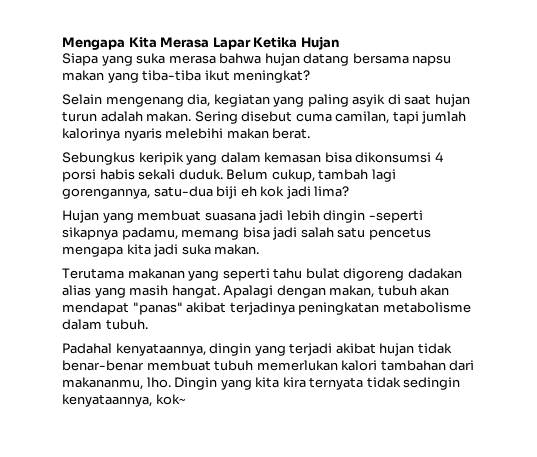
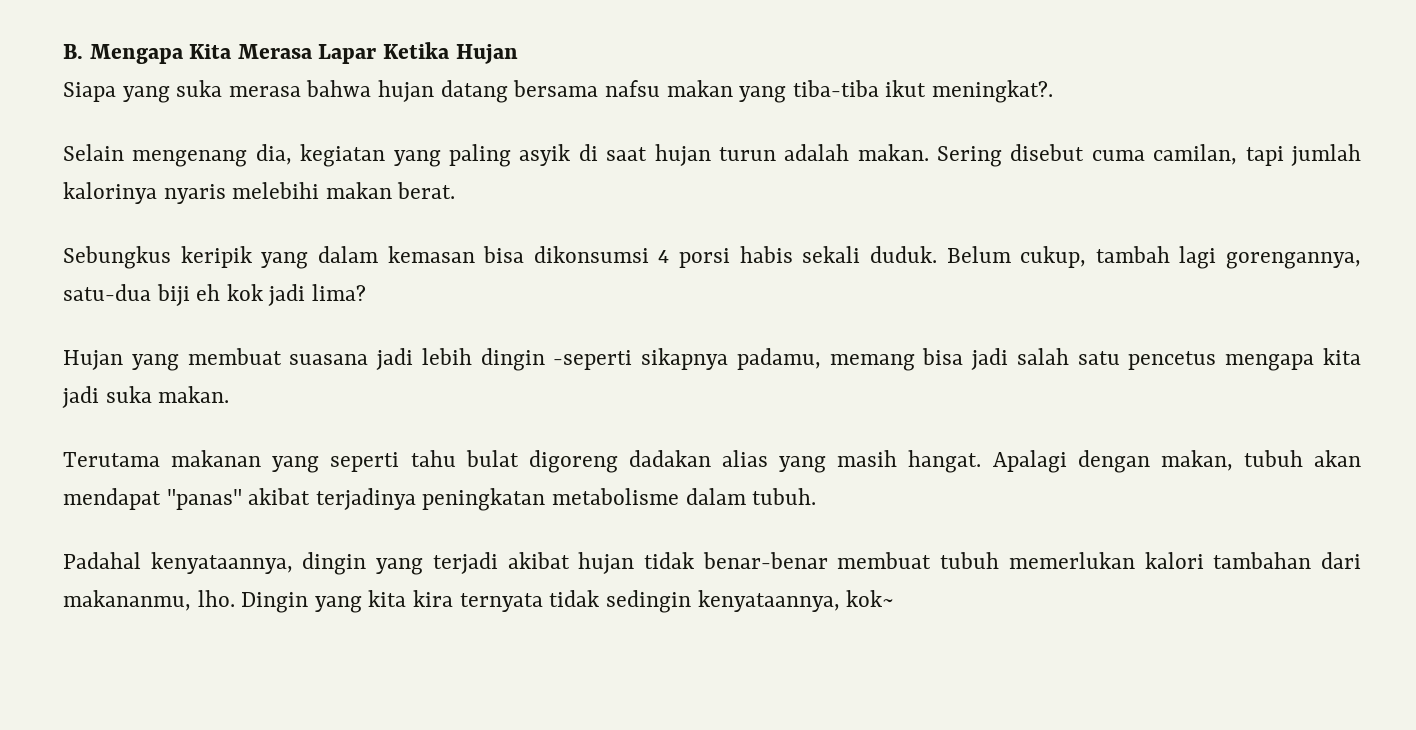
(62, 43) none -> [63,44,83,59] B.
[412,55,452,66] napsu -> [604,80,660,97] nafsu
[233,70,311,83] meningkat? -> [931,80,1053,103] meningkat?.

